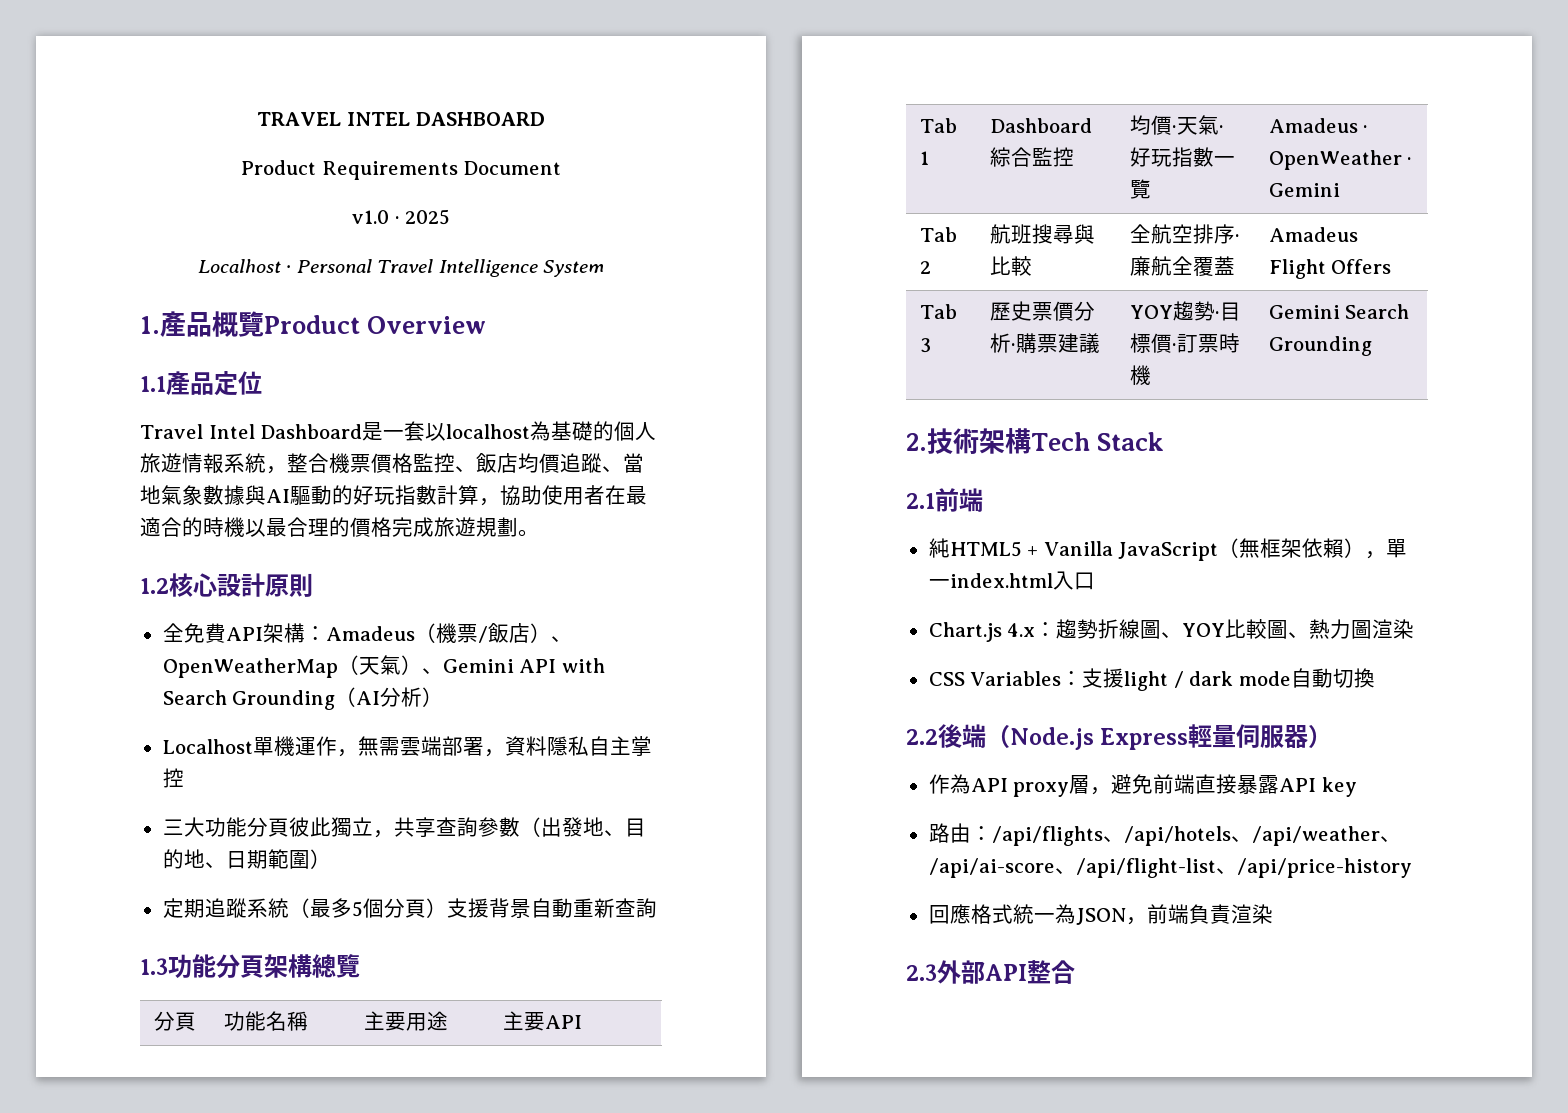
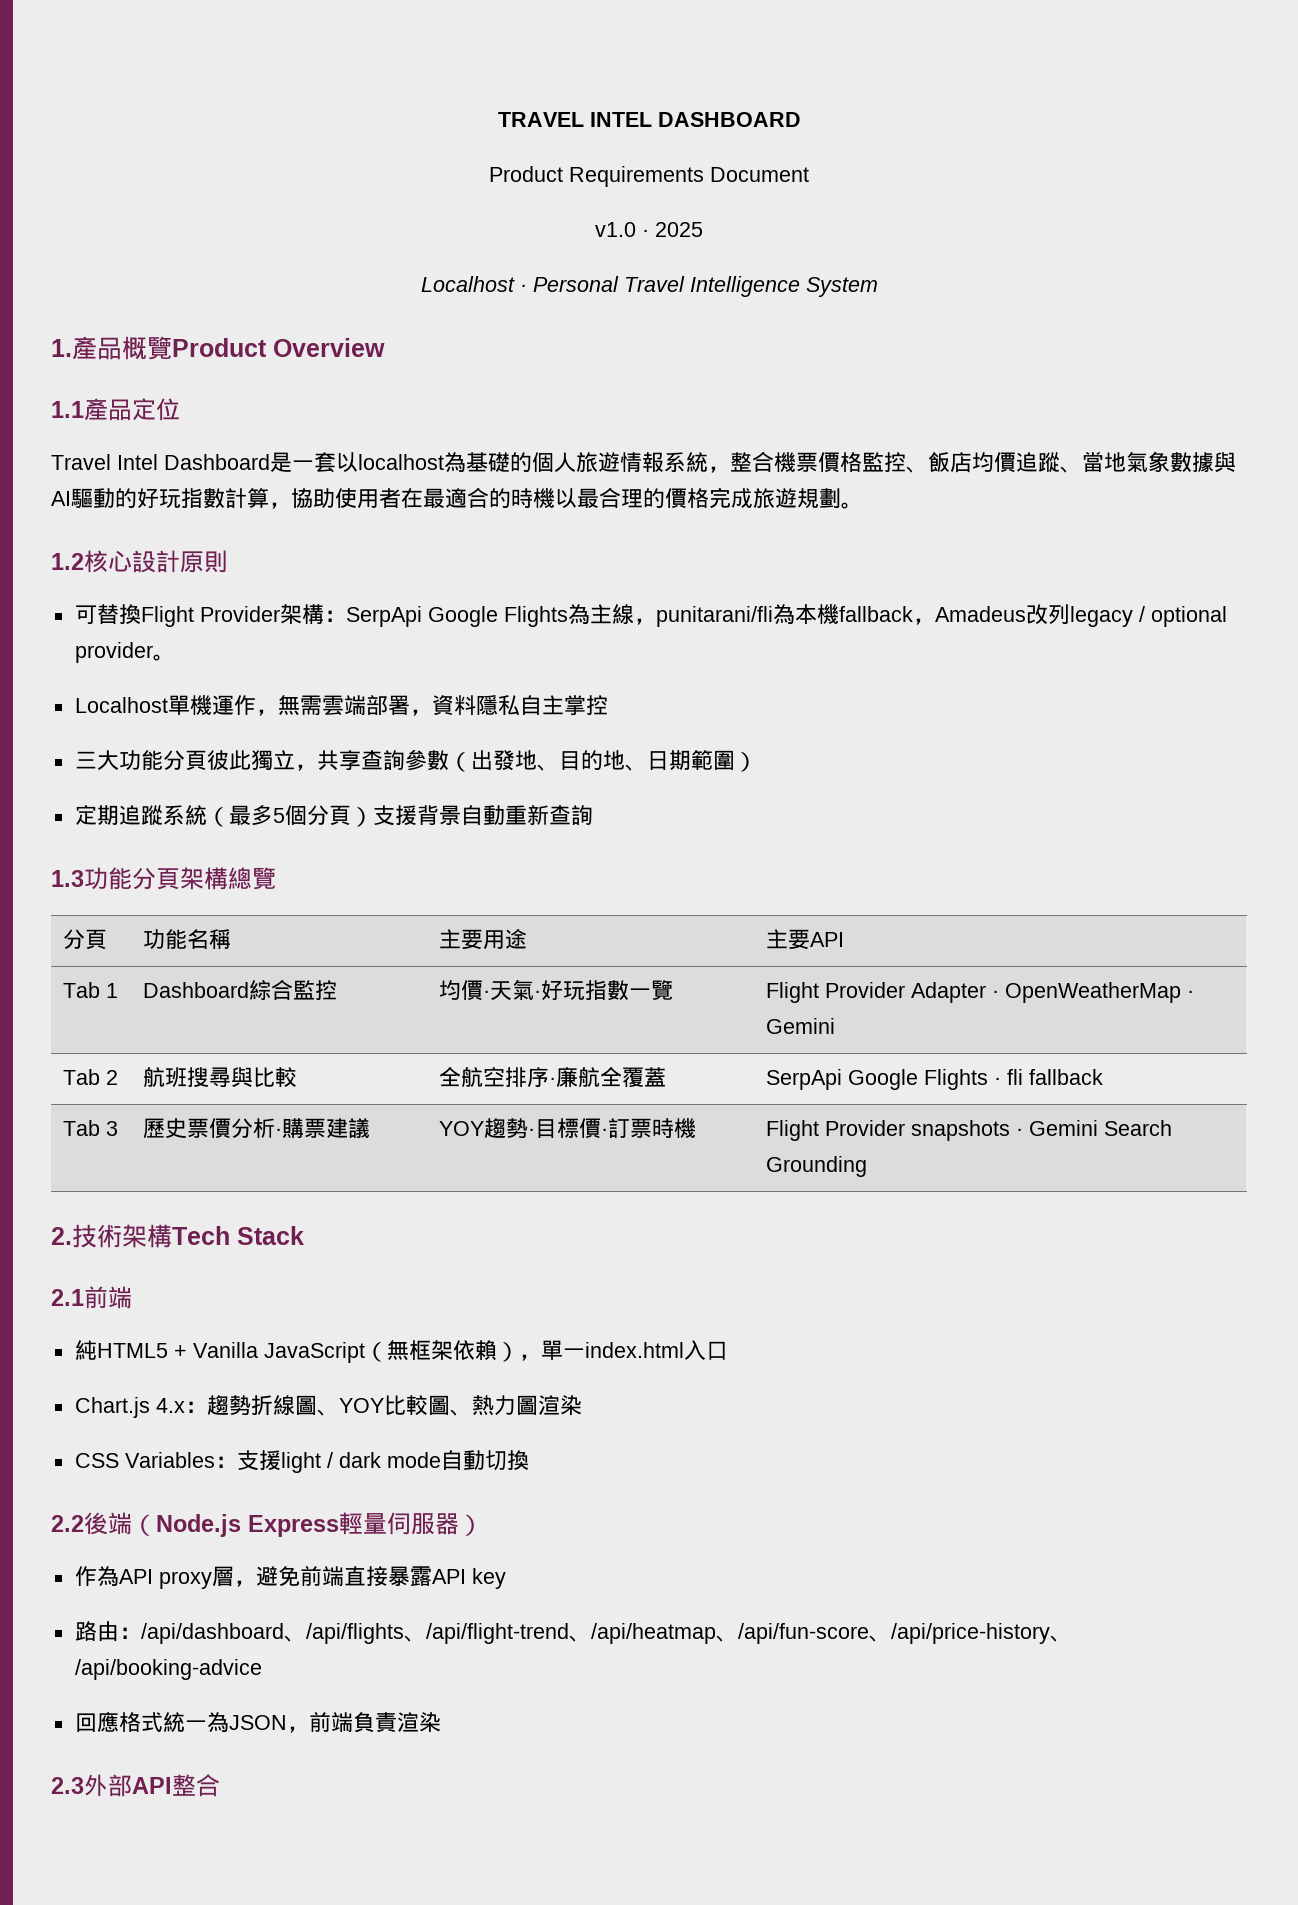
[162,623,572,643] [162,655,605,678] [162,687,444,710] 全免費API架構：Amadeus（機票/飯店）、OpenWeatherMap（天氣）、Gemini API with Search Grounding（AI分析） -> [74,604,1227,627] [74,642,175,663] 可替換Flight Provider架構：SerpApi Google Flights為主線，punitarani/fli為本機fallback，Amadeus改列legacy / optional provider。
[1268,118,1369,133] [1268,150,1402,170] Amadeus · OpenWeather -> [766,982,1182,1003] Flight Provider Adapter · OpenWeatherMap
[1268,227,1358,242] [1268,259,1392,279] Amadeus Flight Offers -> [766,1069,1104,1090] SerpApi Google Flights · fli fallback
(1151, 375) none -> [766,1120,1024,1141] Flight Provider snapshots ·
[991,826,1401,846] [928,858,1216,878] /api/flights、/api/hotels、/api/weather、/api/ai-score、/api/flight-list -> [140,1623,869,1644] /api/dashboard、/api/flights、/api/flight-trend、/api/heatmap、/api/fun-score
(1412, 868) none -> [1049,1635,1072,1642] [74,1659,262,1680] 、/api/booking-advice

